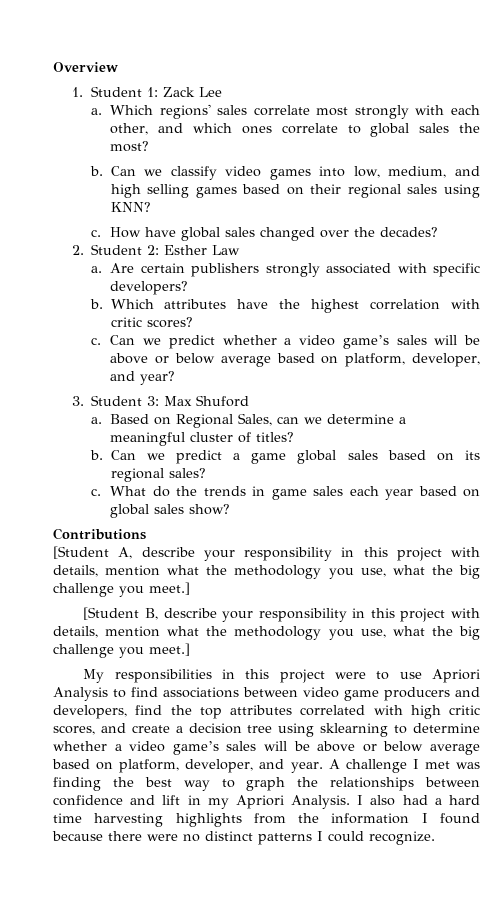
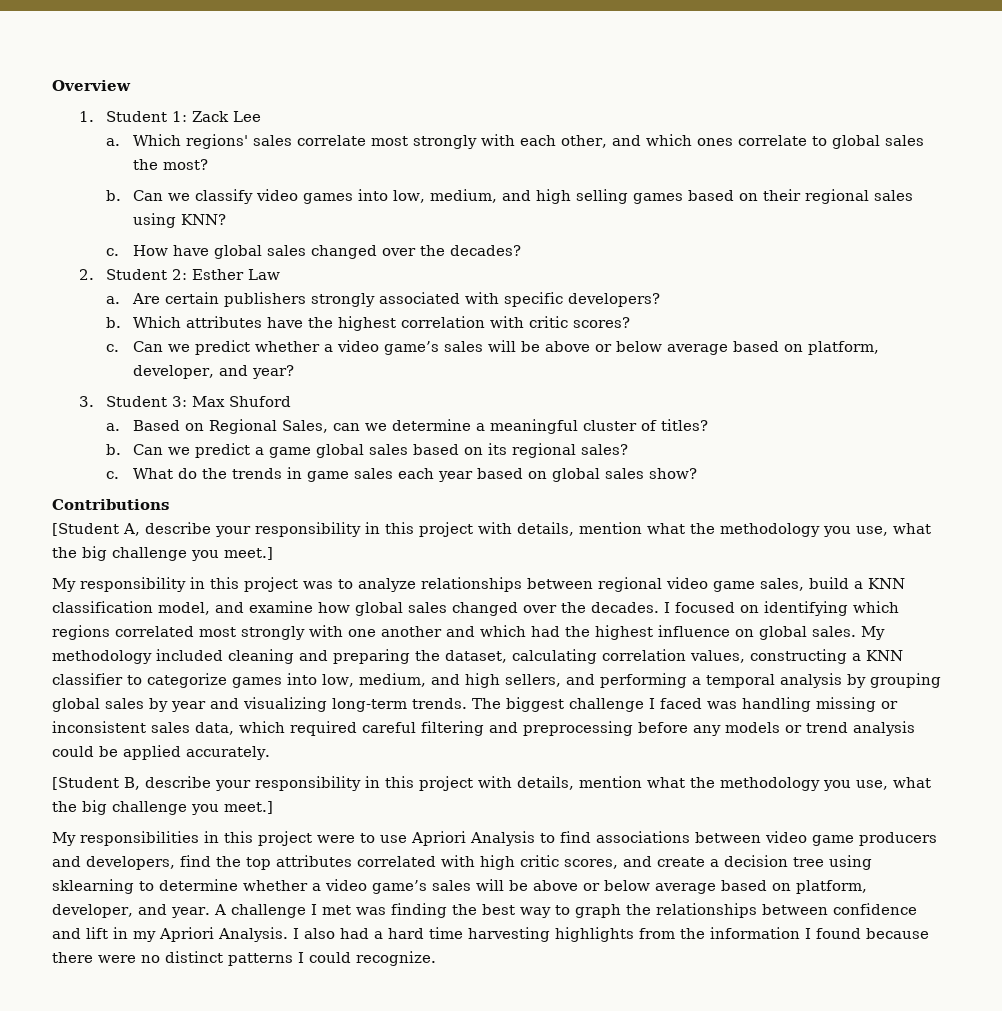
(190, 588) none -> [52,577,905,592] [52,601,899,616] [52,625,885,640] [52,649,903,664] [52,673,941,688] [52,697,898,712] [52,721,915,736] [52,745,270,760] // My responsibility in this project was to analyze relationships between regional video game sales, build a KNN classification model, and examine how global sales changed over the decades. I focused on identifying which regions correlated most strongly with one another and which had the highest influence on global sales. My methodology included cleaning and preparing the dataset, calculating correlation values, constructing a KNN classifier to categorize games into low, medium, and high sellers, and performing a temporal analysis by grouping global sales by year and visualizing long-term trends. The biggest challenge I faced was handling missing or inconsistent sales data, which required careful filtering and preprocessing before any models or trend analysis could be applied accurately.

